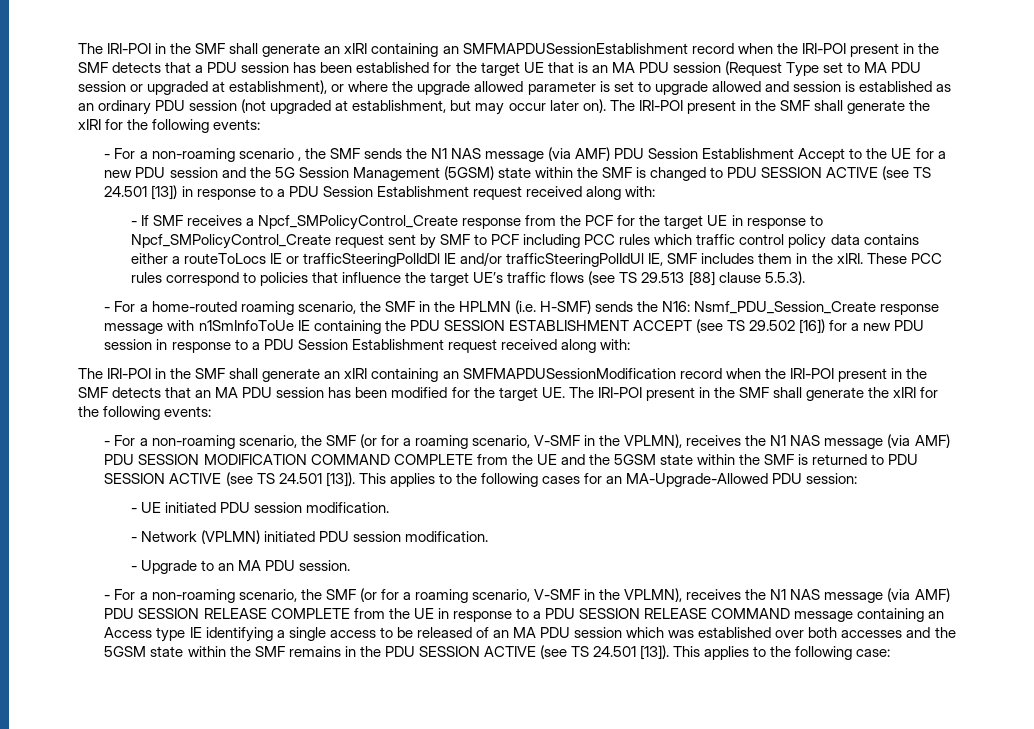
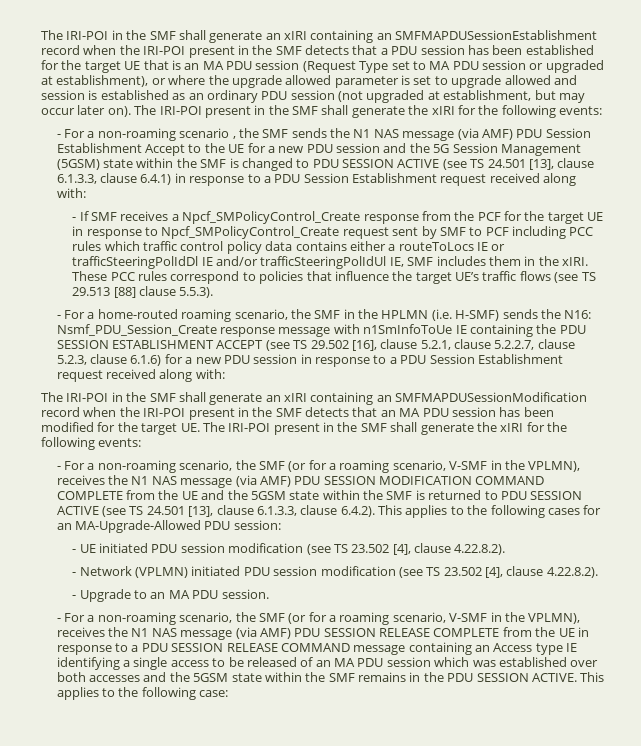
[151,185,178,200] [13]) -> [528,158,595,170] [56,173,172,185] [13], clause 6.1.3.3, clause 6.4.1)
[799,319,826,334] [16]) -> [351,339,575,351] [56,354,162,366] [16], clause 5.2.1, clause 5.2.2.7, clause 5.2.3, clause 6.1.6)
[325,472,355,487] [13]). -> [188,505,375,517] [13], clause 6.1.3.3, clause 6.4.2).
[306,502,390,513] modification. -> [228,543,506,555] modification (see TS 23.502 [4], clause 4.22.8.2).
[405,531,489,542] modification. -> [320,566,598,578] modification (see TS 23.502 [4], clause 4.22.8.2).
[483,645,670,660] ACTIVE (see TS 24.501 [13]). -> [531,673,577,682] ACTIVE.

